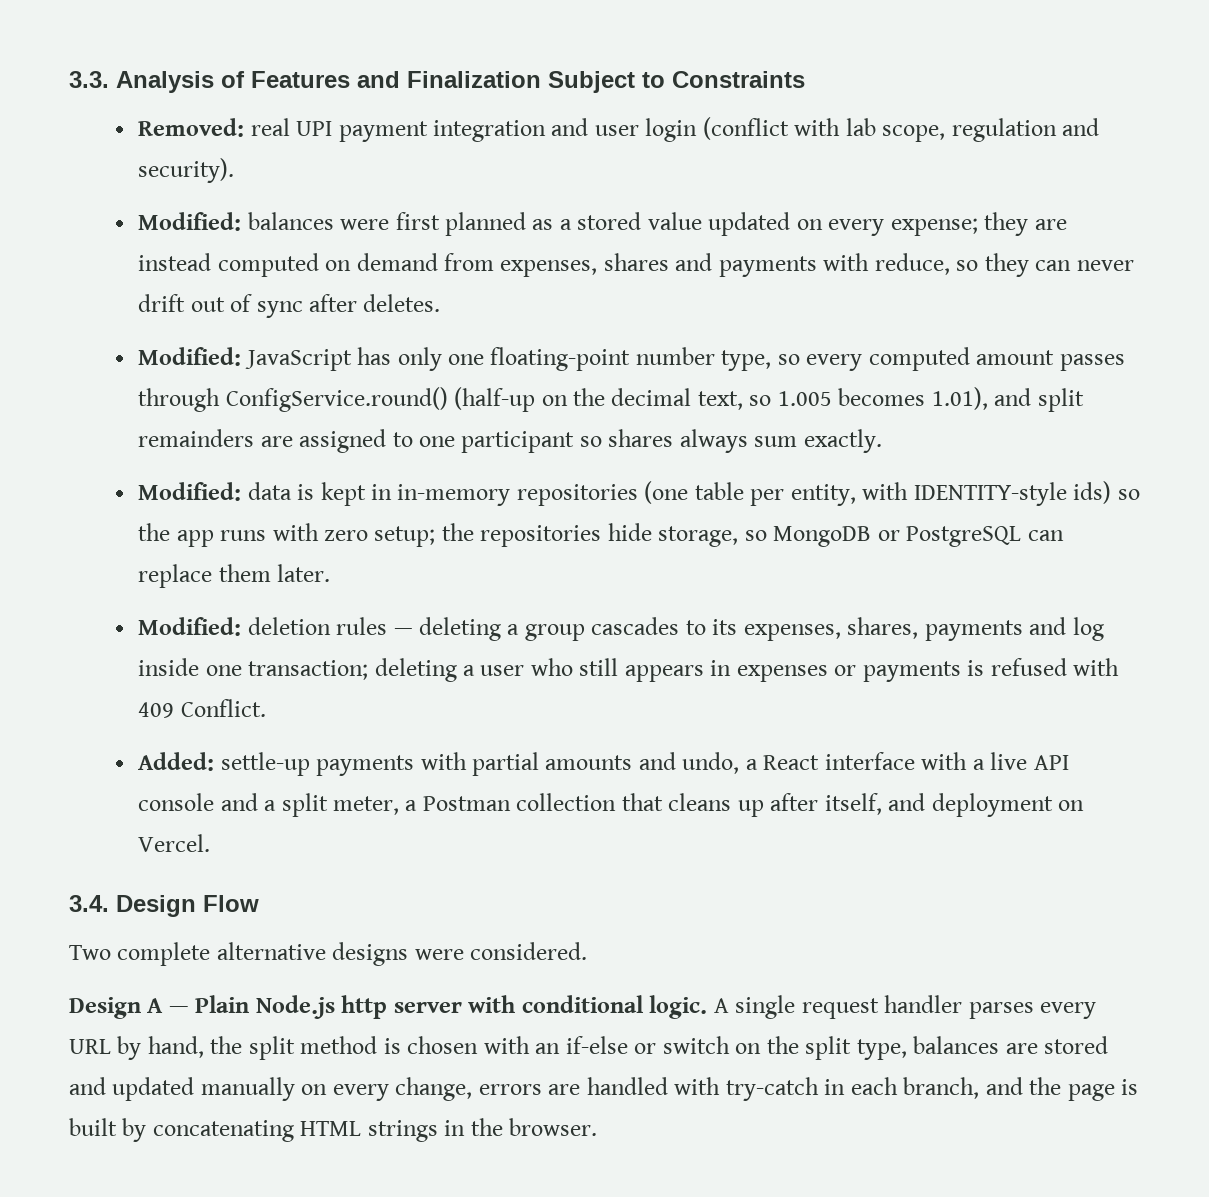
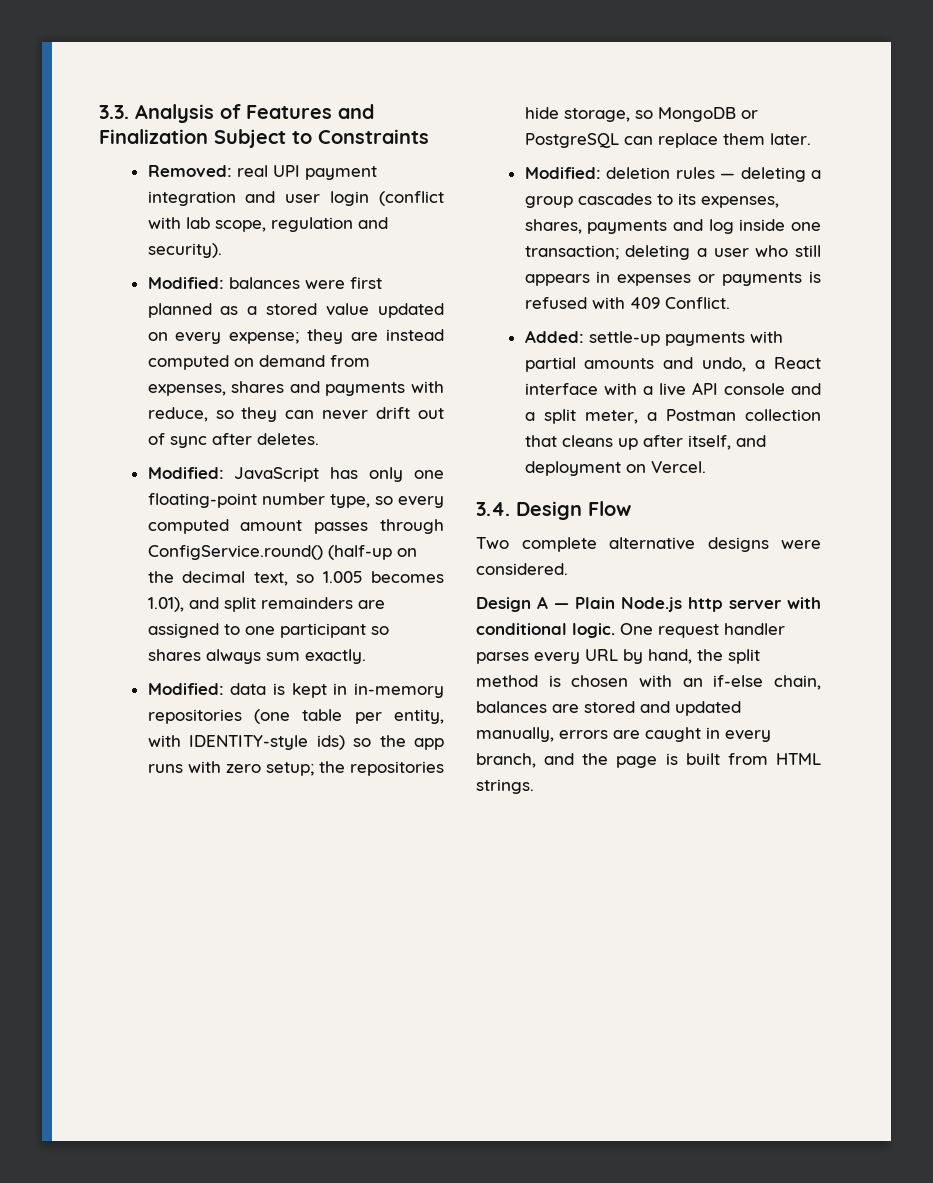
[713,995,796,1019] A single -> [620,623,653,635] One
[634,1036,907,1060] or switch on the split type, -> [774,675,821,690] chain,
[200,1077,898,1101] manually on every change, errors are handled with try-catch in each -> [476,727,771,742] manually, errors are caught in every
[122,1118,598,1142] by concatenating HTML strings in the browser. -> [727,753,821,765] [476,779,534,794] from HTML strings.

